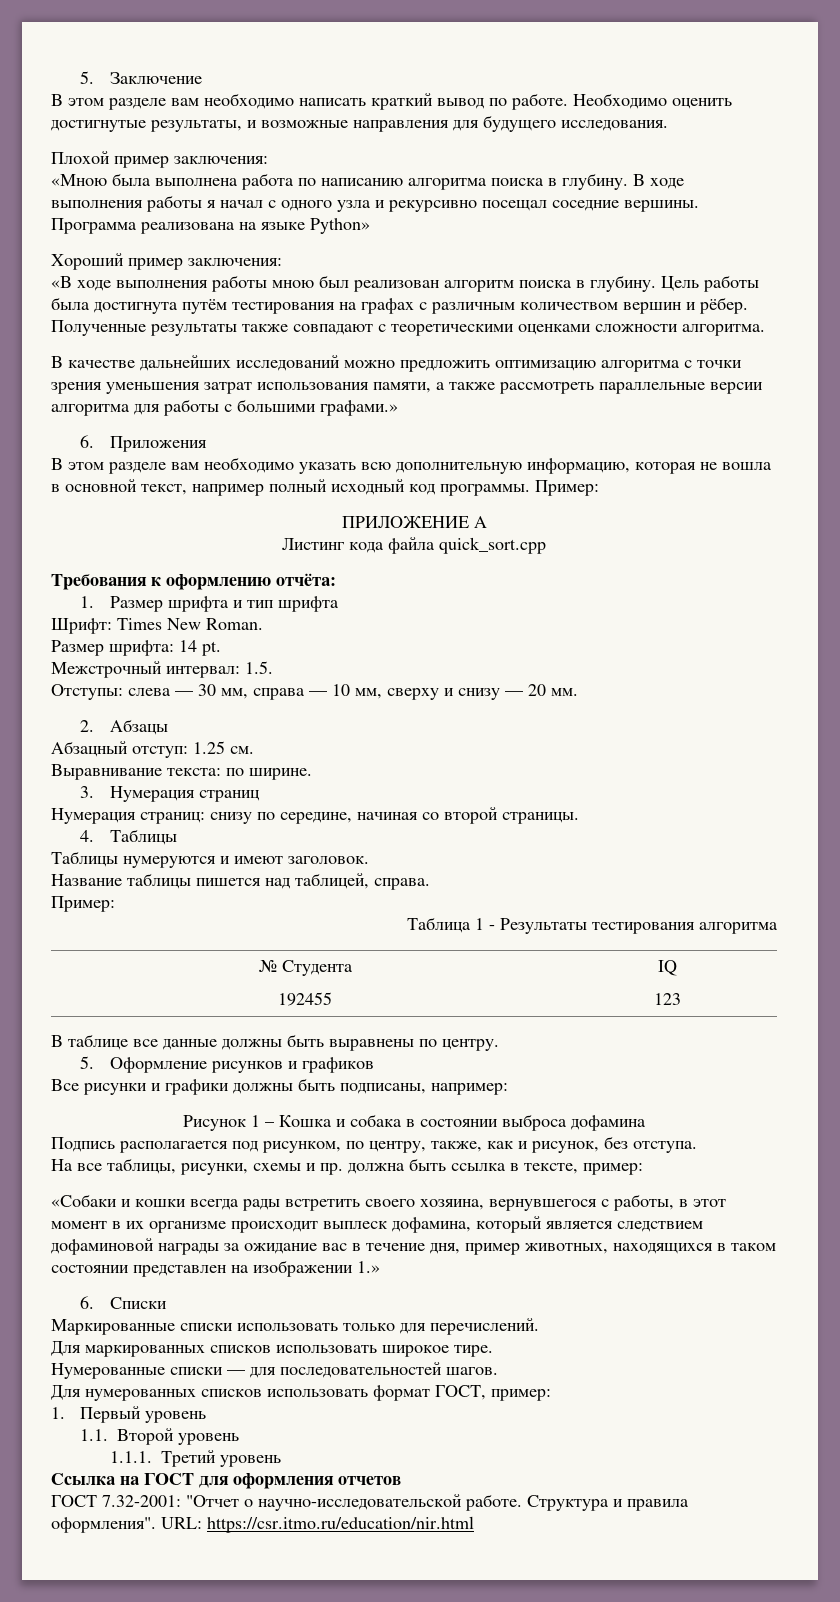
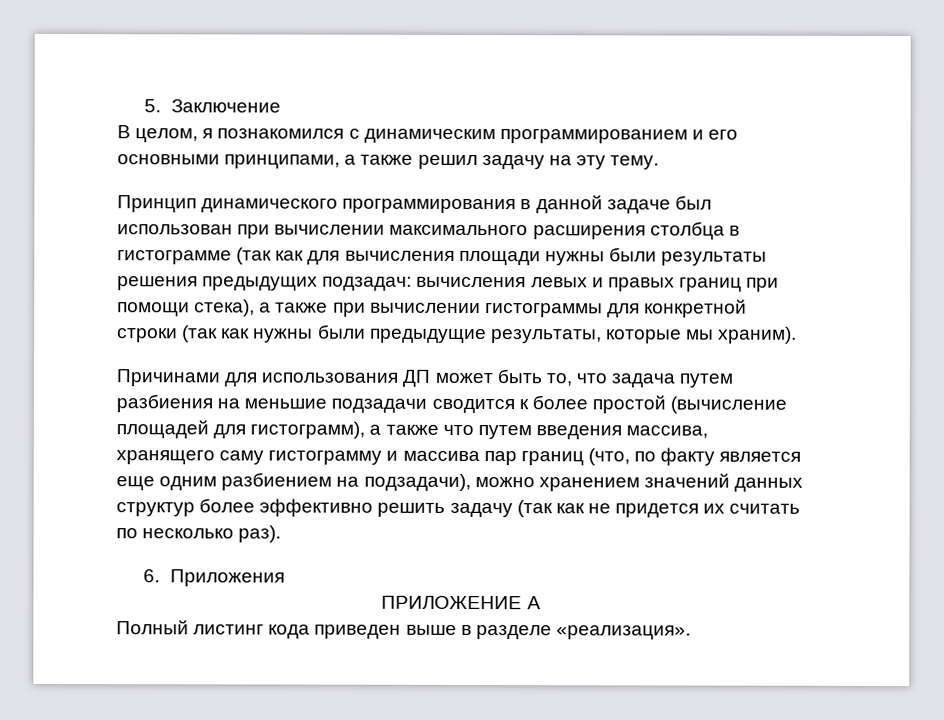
[68,93,732,110] [51,115,668,132] [51,151,268,168] [51,173,684,190] [51,195,699,212] [51,218,370,234] [51,253,282,270] [51,275,759,292] [51,297,748,314] [51,320,765,336] [51,355,742,372] [51,382,763,394] [51,399,398,416] [80,435,207,452] [51,457,772,474] [51,479,599,496] [341,516,487,528] [282,537,546,554] [51,573,336,590] [80,596,339,612] [51,618,263,634] [51,640,221,656] [51,661,273,678] [51,684,578,700] [80,719,168,735] [51,741,254,758] [51,764,312,780] [80,786,260,802] [51,807,579,824] [80,829,177,845] [51,851,369,868] [51,873,430,890] [51,896,115,912] [407,917,778,934] [258,960,353,976] [658,960,677,976] [278,992,332,1006] [654,993,681,1005] [51,1034,499,1051] [80,1056,374,1073] [51,1078,508,1095] [183,1114,646,1131] [51,1136,697,1153] [51,1158,643,1175] [51,1194,726,1211] [51,1216,703,1233] [51,1238,776,1255] [51,1260,380,1277] [80,1296,167,1309] [51,1318,539,1335] [51,1341,493,1357] [51,1362,498,1379] [51,1385,551,1401] [51,1406,207,1423] [80,1428,240,1445] [109,1450,281,1467] [51,1473,401,1489] [51,1494,689,1511] [51,1516,474,1533] этом разделе вам необходимо написать краткий вывод по работе. Необходимо оценить достигнутые результаты, и возможные направления для будущего исследования. // Плохой пример заключения: // «Мною была выполнена работа по написанию алгоритма поиска в глубину. В ходе выполнения работы я начал с одного узла и рекурсивно посещал соседние вершины. Программа реализована на языке Python» // Хороший пример заключения: // «В ходе выполнения работы мною был реализован алгоритм поиска в глубину. Цель работы была достигнута путём тестирования на графах с различным количеством вершин и рёбер. Полученные результаты также совпадают с теоретическими оценками сложности алгоритма. // В качестве дальнейших исследований можно предложить оптимизацию алгоритма с точки зрения уменьшения затрат использования памяти, а также рассмотреть параллельные версии алгоритма для работы с большими графами.» // 6. Приложения // В этом разделе вам необходимо указать всю дополнительную информацию, которая не вошла в основной текст, например полный исходный код программы. Пример: // ПРИЛОЖЕНИЕ А // Листинг кода файла quick_sort.cpp // Требования к оформлению отчёта: // 1. Размер шрифта и тип шрифта // Шрифт: Times New Roman. // Размер шрифта: 14 pt. // Межстрочный интервал: 1.5. // Отступы: слева — 30 мм, справа — 10 мм, сверху и снизу — 20 мм. // 2. Абзацы // Абзацный отступ: 1.25 см. // Выравнивание текста: по ширине. // 3. Нумерация страниц // Нумерация страниц: снизу по середине, начиная со второй страницы. // 4. Таблицы // Таблицы нумеруются и имеют заголовок. // Название таблицы пишется над таблицей, справа. // Пример: // Таблица 1 - Результаты тестирования алгоритма // № Студента | IQ // 192455 | 123 // В таблице все данные должны быть выравнены по центру. // 5. Оформление рисунков и графиков // Все рисунки и графики должны быть подписаны, например: // Рисунок 1 – Кошка и собака в состоянии выброса дофамина // Подпись располагается под рисунком, по центру, также, как и рисунок, без отступа. // На все таблицы, рисунки, схемы и пр. должна быть ссылка в тексте, пример: // «Собаки и кошки всегда рады встретить своего хозяина, вернувшегося с работы, в этот момент в их организме происходит выплеск дофамина, который является следствием дофаминовой награды за ожидание вас в течение дня, пример животных, находящихся в таком состоянии представлен на изображении 1.» // 6. Списки // Маркированные списки использовать только для перечислений. // Для маркированных списков использовать широкое тире. // Нумерованные списки — для последовательностей шагов. // Для нумерованных списков использовать формат ГОСТ, пример: // 1. Первый уровень // 1.1. Второй уровень // 1.1.1. Третий уровень // Ссылка на ГОСТ для оформления отчетов // ГОСТ 7.32-2001: "Отчет о научно-исследовательской работе. Структура и правила оформления". URL: https://csr.itmo.ru/education/nir.html -> [135,128,739,144] [117,154,660,170] [117,195,712,214] [117,221,740,240] [117,247,768,266] [117,276,780,292] [117,299,748,318] [117,324,798,344] [116,369,734,388] [116,394,788,414] [116,420,709,440] [116,447,802,466] [116,472,804,492] [116,498,801,518] [116,525,282,543] [142,569,285,587] [381,595,541,610] [116,620,691,640] целом, я познакомился с динамическим программированием и его основными принципами, а также решил задачу на эту тему. // Принцип динамического программирования в данной задаче был использован при вычислении максимального расширения столбца в гистограмме (так как для вычисления площади нужны были результаты решения предыдущих подзадач: вычисления левых и правых границ при помощи стека), а также при вычислении гистограммы для конкретной строки (так как нужны были предыдущие результаты, которые мы храним). // Причинами для использования ДП может быть то, что задача путем разбиения на меньшие подзадачи сводится к более простой (вычисление площадей для гистограмм), а также что путем введения массива, хранящего саму гистограмму и массива пар границ (что, по факту является еще одним разбиением на подзадачи), можно хранением значений данных структур более эффективно решить задачу (так как не придется их считать по несколько раз). // 6. Приложения // ПРИЛОЖЕНИЕ А // Полный листинг кода приведен выше в разделе «реализация».

